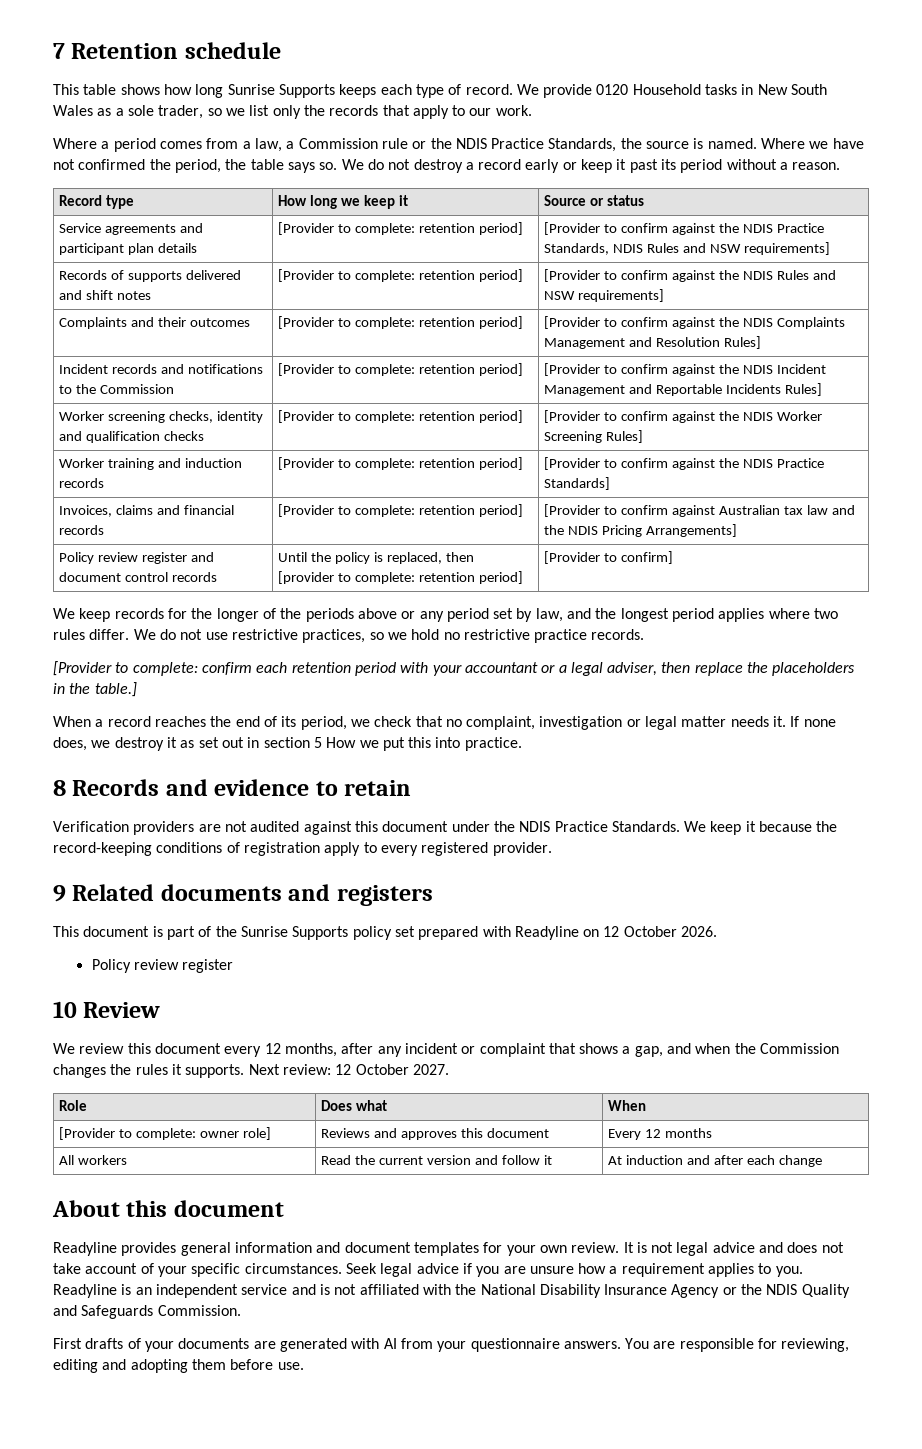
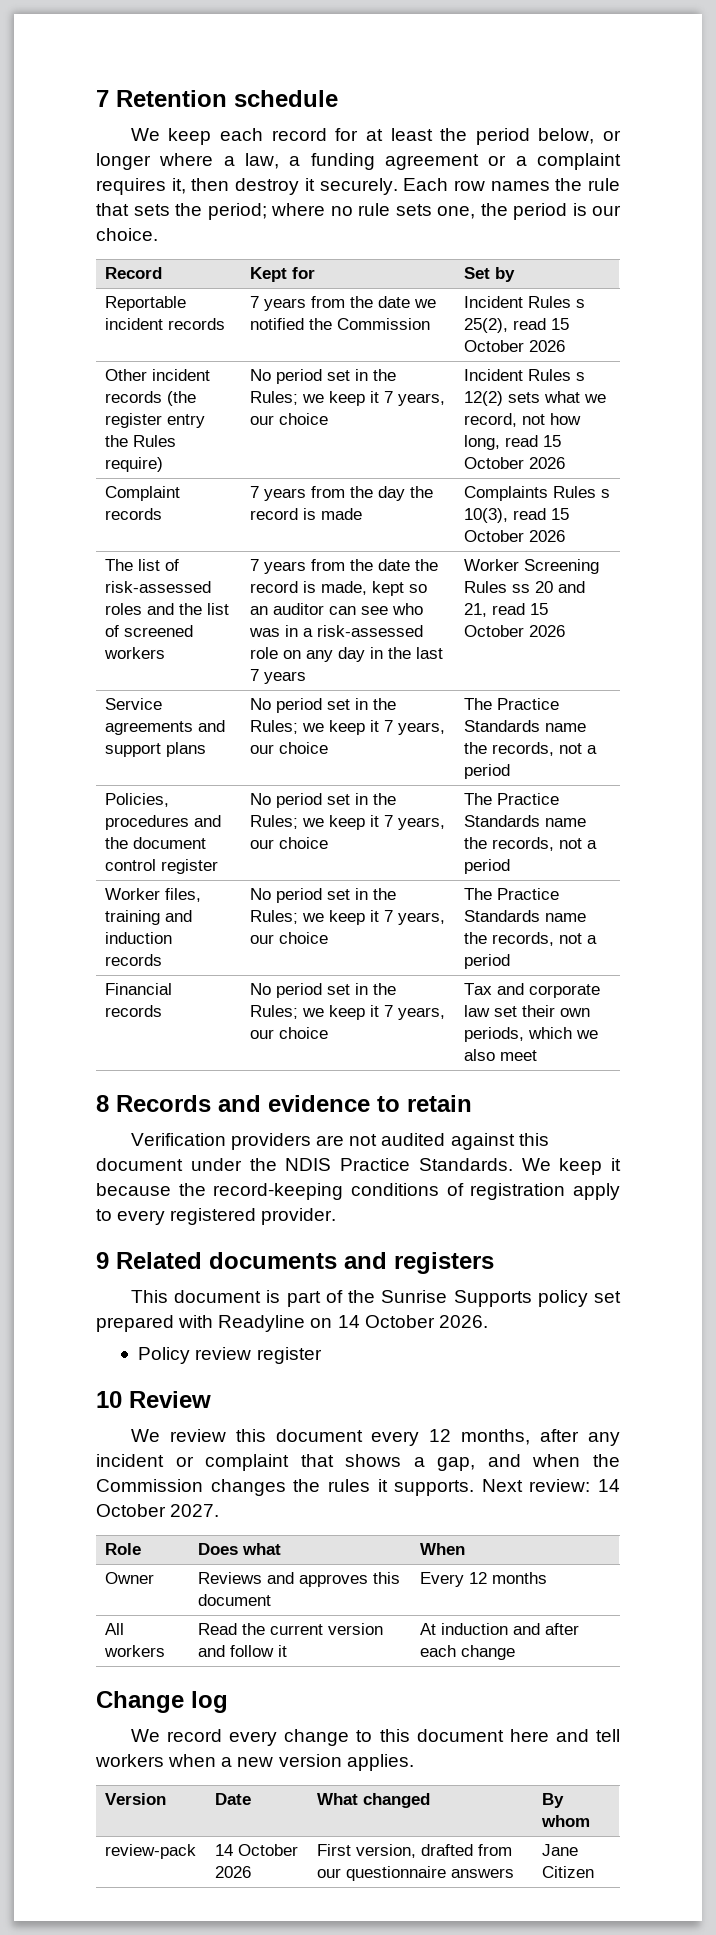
[53,84,828,98] [53,105,532,119] [53,138,864,152] [53,159,841,173] [59,195,135,209] [278,195,409,209] [544,195,645,206] [59,223,204,235] [59,243,198,255] [278,222,524,235] [544,222,824,235] [544,242,831,255] [59,270,242,282] [59,290,152,300] [278,269,524,282] [544,269,836,282] [544,289,665,302] [59,317,251,329] [278,316,524,329] [544,316,845,329] [544,336,762,349] [59,364,264,374] [59,384,175,394] [278,363,524,376] [544,363,826,376] [544,383,823,396] [59,411,264,423] [59,431,205,443] [278,410,524,423] [544,410,822,423] [544,430,644,443] [59,458,243,470] [59,478,105,488] [278,457,524,470] [544,457,824,470] [544,477,611,490] [59,505,235,517] [59,525,105,535] [278,504,524,517] [544,504,855,517] [544,524,738,537] [59,552,215,564] [59,572,218,582] [278,552,475,564] [278,571,524,584] [544,551,674,564] [53,608,839,622] [53,629,645,643] [53,661,856,676] [53,682,137,697] [53,716,836,730] [53,737,522,751] This table shows how long Sunrise Supports keeps each type of record. We provide 0120 Household tasks in New South Wales as a sole trader, so we list only the records that apply to our work. // Where a period comes from a law, a Commission rule or the NDIS Practice Standards, the source is named. Where we have not confirmed the period, the table says so. We do not destroy a record early or keep it past its period without a reason. // Record type | How long we keep it | Source or status // Service agreements and participant plan details | [Provider to complete: retention period] | [Provider to confirm against the NDIS Practice Standards, NDIS Rules and NSW requirements] // Records of supports delivered and shift notes | [Provider to complete: retention period] | [Provider to confirm against the NDIS Rules and NSW requirements] // Complaints and their outcomes | [Provider to complete: retention period] | [Provider to confirm against the NDIS Complaints Management and Resolution Rules] // Incident records and notifications to the Commission | [Provider to complete: retention period] | [Provider to confirm against the NDIS Incident Management and Reportable Incidents Rules] // Worker screening checks, identity and qualification checks | [Provider to complete: retention period] | [Provider to confirm against the NDIS Worker Screening Rules] // Worker training and induction records | [Provider to complete: retention period] | [Provider to confirm against the NDIS Practice Standards] // Invoices, claims and financial records | [Provider to complete: retention period] | [Provider to confirm against Australian tax law and the NDIS Pricing Arrangements] // Policy review register and document control records | Until the policy is replaced, then [provider to complete: retention period] | [Provider to confirm] // We keep records for the longer of the periods above or any period set by law, and the longest period applies where two rules differ. We do not use restrictive practices, so we hold no restrictive practice records. // [Provider to complete: confirm each retention period with your accountant or a legal adviser, then replace the placeholders in the table.] // When a record reaches the end of its period, we check that no complaint, investigation or legal matter needs it. If none does, we destroy it as set out in section 5 How we put this into practice. -> [130,128,621,145] [96,153,621,170] [96,178,620,195] [96,203,621,220] [96,228,158,241] [105,267,163,279] [250,267,316,282] [464,267,516,282] [105,296,187,311] [105,318,226,330] [250,296,437,311] [250,318,431,330] [464,296,586,308] [464,318,570,333] [464,340,566,352] [105,369,211,381] [105,391,197,406] [105,413,206,428] [105,435,177,447] [105,457,164,472] [250,369,397,384] [250,391,446,406] [250,413,329,425] [464,369,586,381] [464,391,607,406] [464,413,582,427] [464,435,562,450] [464,457,566,469] [105,486,181,501] [105,508,163,520] [250,486,434,501] [250,508,363,520] [464,486,611,501] [464,508,570,523] [464,530,566,542] [105,559,180,571] [105,581,212,593] [105,603,230,615] [105,625,194,637] [104,647,166,659] [250,559,439,574] [250,581,428,596] [250,603,424,615] [249,625,424,637] [250,647,444,662] [250,669,307,684] [464,559,600,574] [464,581,586,593] [464,603,549,617] [464,625,566,637] [105,698,163,710] [105,720,226,735] [105,742,207,757] [250,698,397,713] [250,720,446,735] [250,742,329,754] [464,698,560,710] [464,720,587,732] [464,742,598,756] [464,764,511,779] [105,793,170,807] [105,815,222,830] [105,837,207,849] [105,859,219,874] [250,793,397,808] [250,815,446,830] [250,837,329,849] [464,793,560,805] [464,815,587,827] [464,837,598,851] [464,859,511,874] [105,888,202,902] [105,910,193,925] [105,932,173,944] [105,954,163,966] [250,888,397,903] [250,910,446,925] [250,932,329,944] [464,888,560,900] [464,910,587,922] [464,932,598,946] [464,954,511,969] [105,983,173,995] [105,1005,163,1017] [250,983,397,998] [250,1005,446,1020] [250,1027,329,1039] [464,983,601,998] [464,1005,591,1017] [464,1027,599,1042] [464,1049,538,1061] We keep each record for at least the period below, or longer where a law, a funding agreement or a complaint requires it, then destroy it securely. Each row names the rule that sets the period; where no rule sets one, the period is our choice. // Record | Kept for | Set by // Reportable incident records | 7 years from the date we notified the Commission | Incident Rules s 25(2), read 15 October 2026 // Other incident records (the register entry the Rules require) | No period set in the Rules; we keep it 7 years, our choice | Incident Rules s 12(2) sets what we record, not how long, read 15 October 2026 // Complaint records | 7 years from the day the record is made | Complaints Rules s 10(3), read 15 October 2026 // The list of risk-assessed roles and the list of screened workers | 7 years from the date the record is made, kept so an auditor can see who was in a risk-assessed role on any day in the last 7 years | Worker Screening Rules ss 20 and 21, read 15 October 2026 // Service agreements and support plans | No period set in the Rules; we keep it 7 years, our choice | The Practice Standards name the records, not a period // Policies, procedures and the document control register | No period set in the Rules; we keep it 7 years, our choice | The Practice Standards name the records, not a period // Worker files, training and induction records | No period set in the Rules; we keep it 7 years, our choice | The Practice Standards name the records, not a period // Financial records | No period set in the Rules; we keep it 7 years, our choice | Tax and corporate law set their own periods, which we also meet
[603,926,620,937] 12 -> [337,1315,360,1328] 14
[335,1064,352,1075] 12 -> [598,1479,620,1492] 14
[59,1127,272,1140] [Provider to complete: owner role] -> [105,1572,155,1584] Owner
[52,1200,284,1217] [53,1242,844,1256] [53,1263,803,1277] [53,1284,850,1298] [53,1305,241,1319] [53,1338,850,1352] [53,1359,304,1373] About this document // Readyline provides general information and document templates for your own review. It is not legal advice and does not take account of your specific circumstances. Seek legal advice if you are unsure how a requirement applies to you. Readyline is an independent service and is not affiliated with the National Disability Insurance Agency or the NDIS Quality and Safeguards Commission. // First drafts of your documents are generated with AI from your questionnaire answers. You are responsible for reviewing, editing and adopting them before use. -> [96,1691,228,1713] [130,1729,620,1746] [95,1754,414,1771] [105,1793,167,1805] [215,1793,252,1805] [317,1793,431,1808] [542,1793,565,1808] [541,1815,591,1827] [105,1844,197,1859] [215,1844,299,1856] [215,1866,252,1878] [317,1844,513,1858] [317,1866,515,1881] [542,1844,579,1856] [542,1866,595,1878] Change log // We record every change to this document here and tell workers when a new version applies. // Version | Date | What changed | By whom // review-pack | 14 October 2026 | First version, drafted from our questionnaire answers | Jane Citizen

